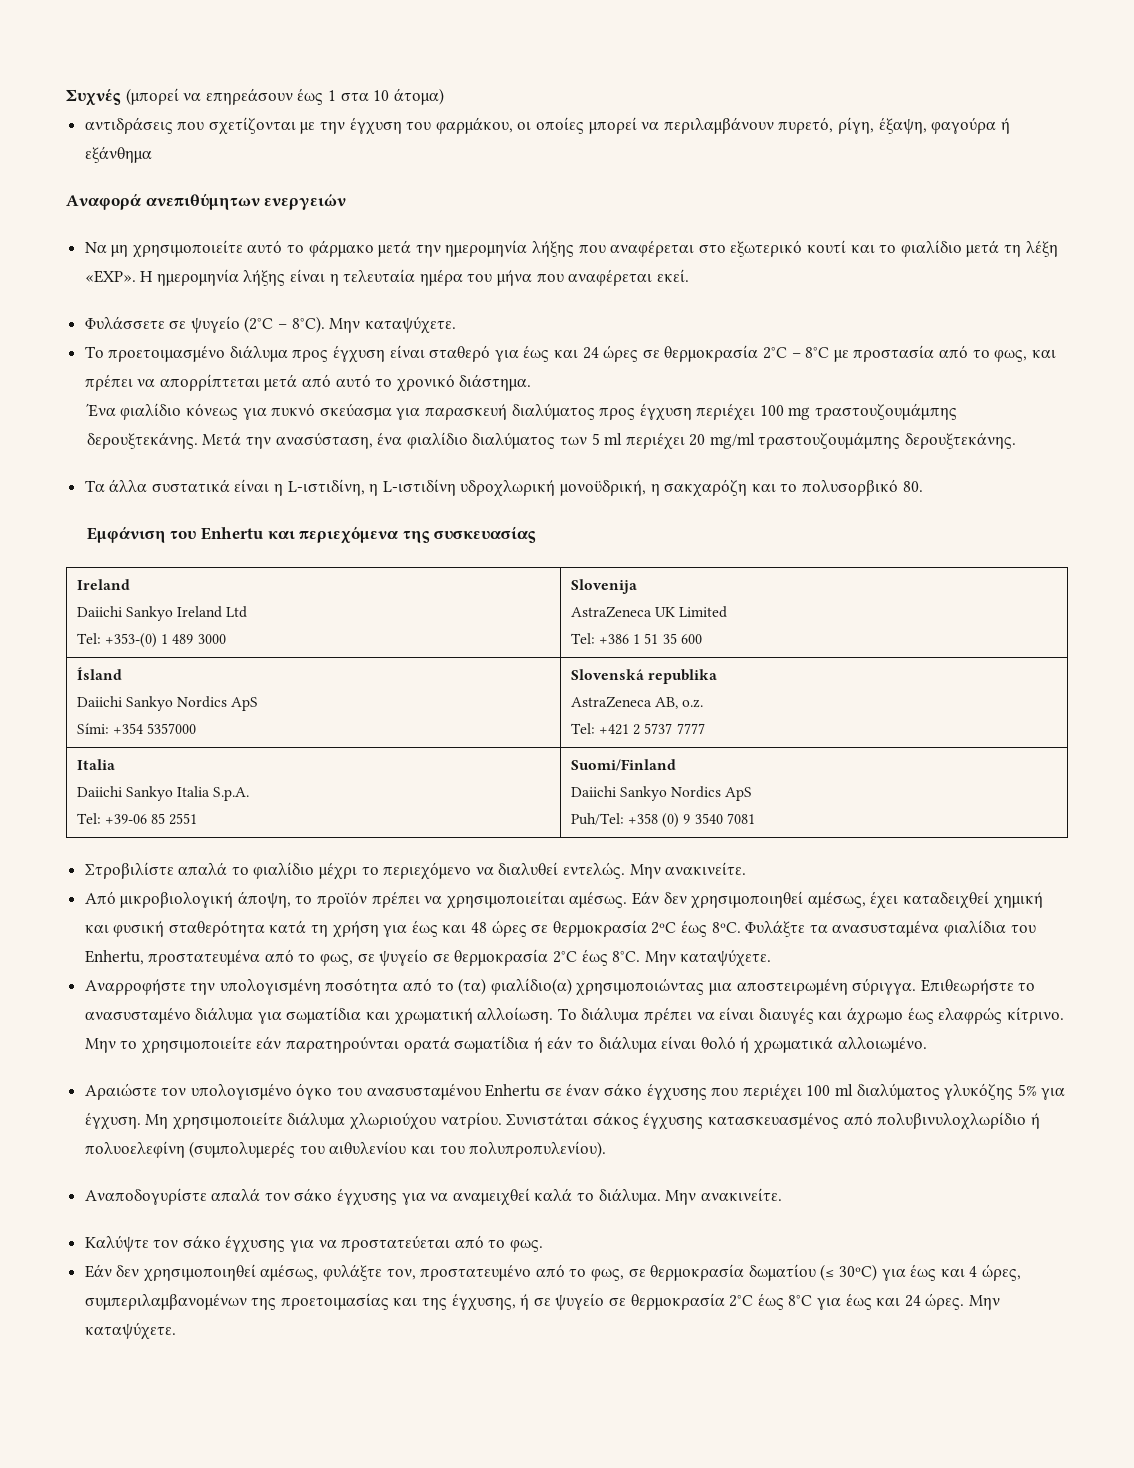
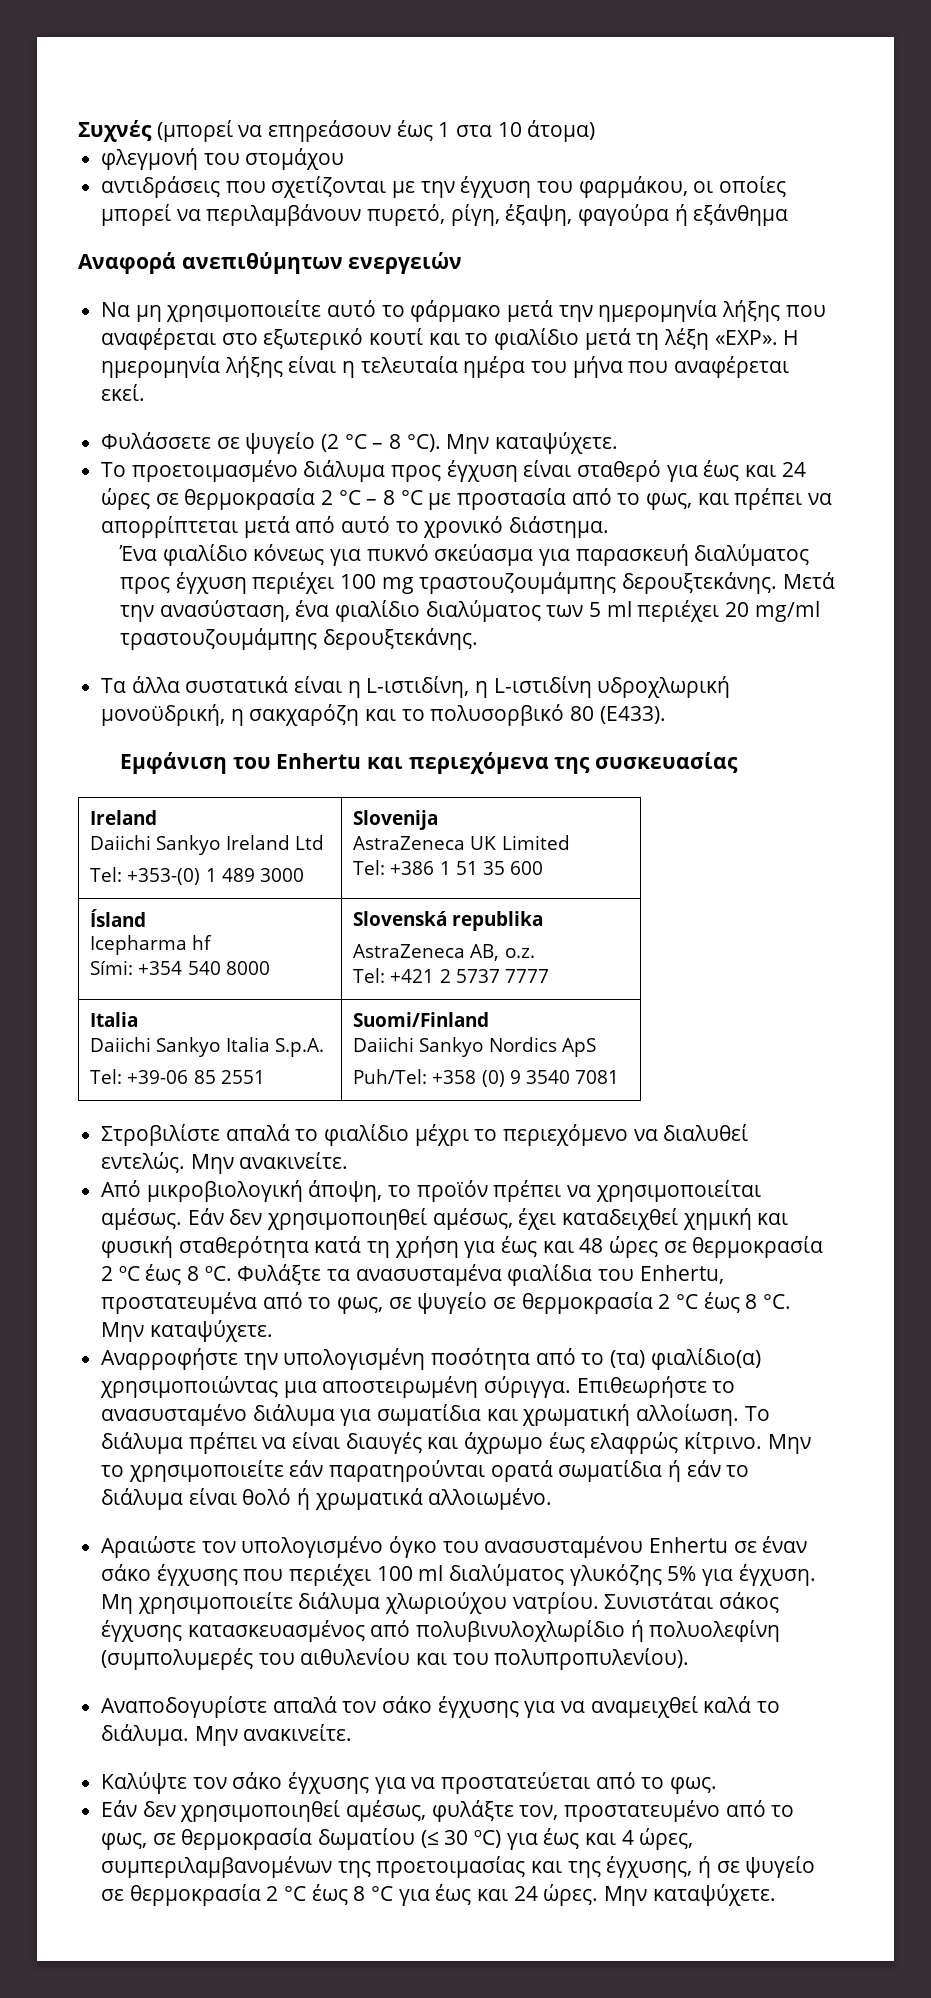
(444, 96) none -> [101,148,345,170] // φλεγμονή του στομάχου
[244,316,325,333] (2°C – 8°C). -> [321,434,441,452] (2 °C – 8 °C).
[762,347,830,359] 2°C – 8°C -> [321,490,423,505] 2 °C – 8 °C
[902,481,923,492] 80. -> [570,706,666,724] 80 (E433).
[76,696,259,711] Daiichi Sankyo Nordics ApS -> [90,935,213,955] Icepharma hf
[147,723,197,734] 5357000 -> [187,961,270,975] 540 8000
[651,920,741,937] 2ºC έως 8ºC. -> [101,1264,232,1285] 2 ºC έως 8 ºC.
[553,949,641,966] 2°C έως 8°C. -> [658,1292,792,1313] 2 °C έως 8 °C.
[84,1141,185,1158] πολυοελεφίνη -> [649,1620,781,1642] πολυολεφίνη
[838,1264,877,1281] 30ºC) -> [444,1830,502,1848] 30 ºC)
[729,1293,813,1310] 2°C έως 8°C -> [266,1884,394,1905] 2 °C έως 8 °C

